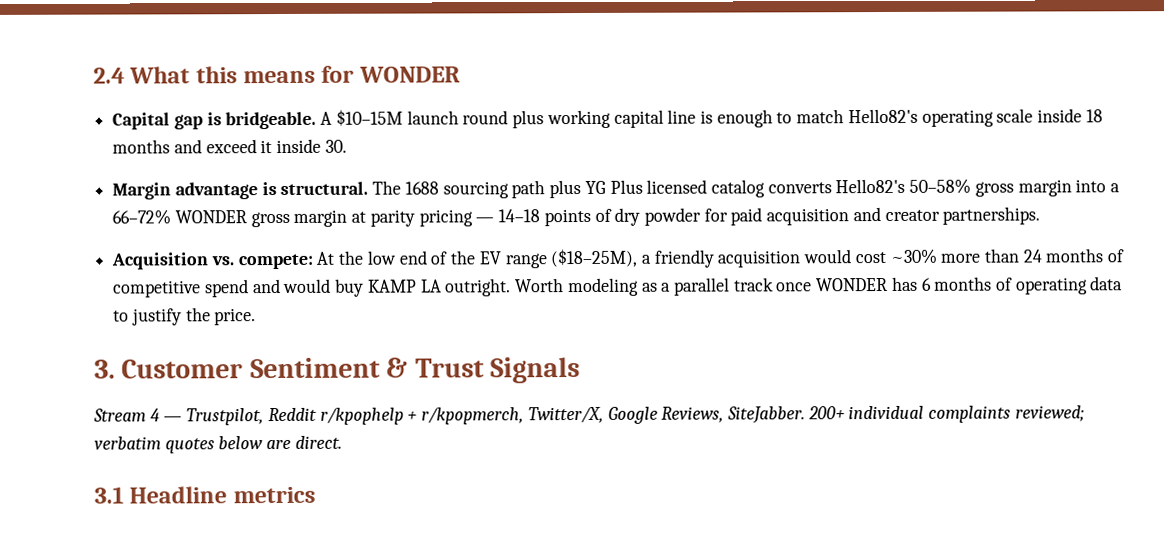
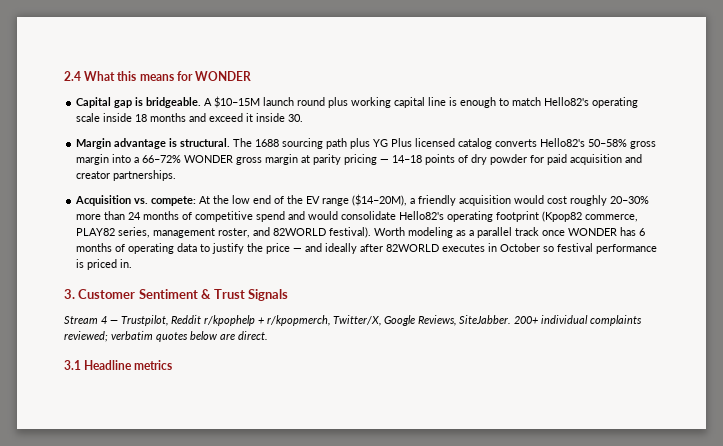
[550,248,638,268] ($18–25M), -> [352,194,408,206] ($14–20M),
[889,248,937,264] ~30% -> [570,195,650,206] roughly 20–30%
[335,278,512,297] buy KAMP LA outright. -> [341,211,639,222] [76,227,372,238] consolidate Hello82's operating footprint (Kpop82 commerce, PLAY82 series, management roster, and 82WORLD festival).
[214,308,257,326] price. -> [266,243,658,254] [76,259,133,270] price — and ideally after 82WORLD executes in October so festival performance is priced in.

